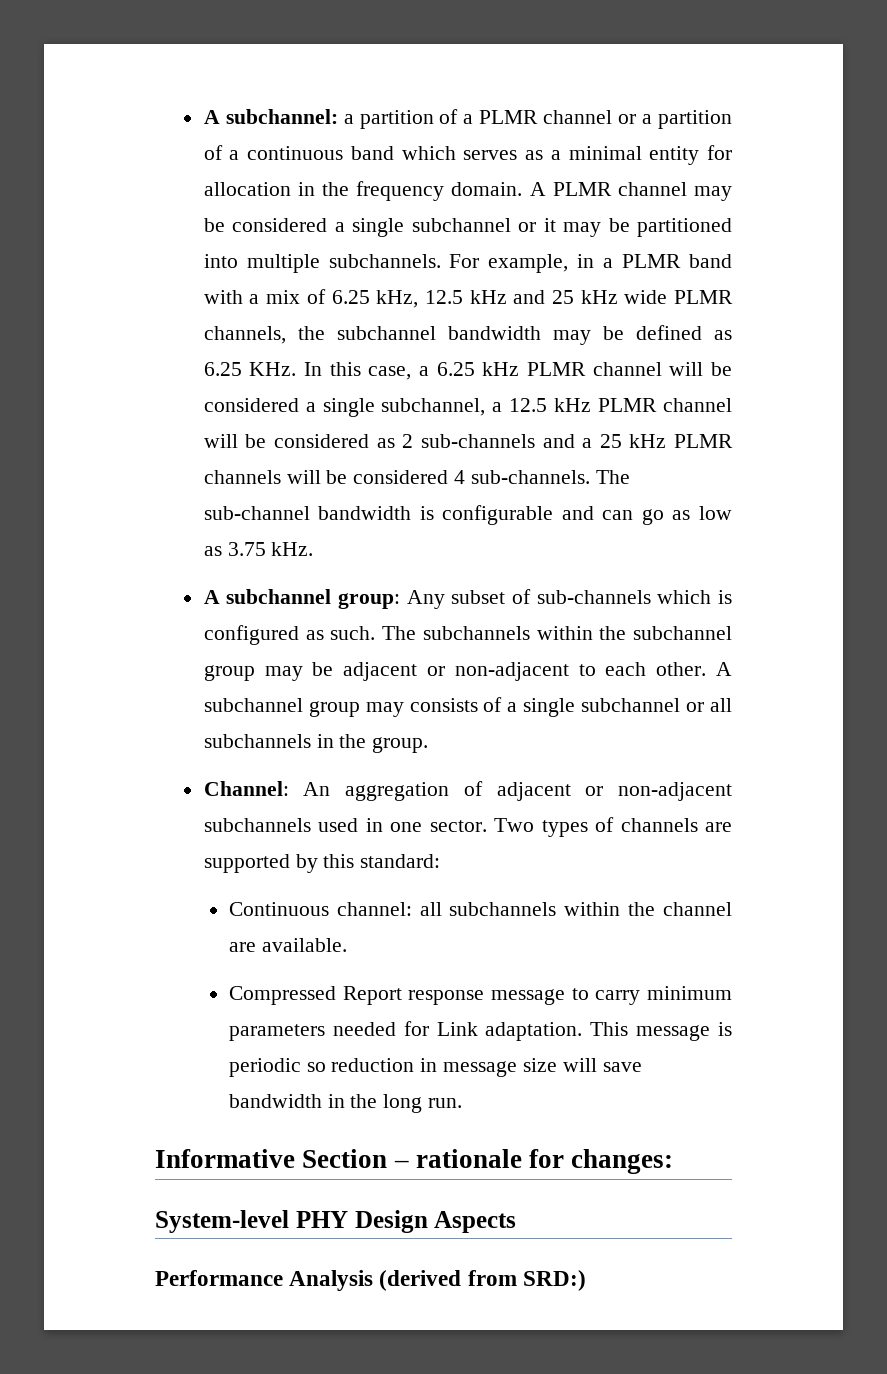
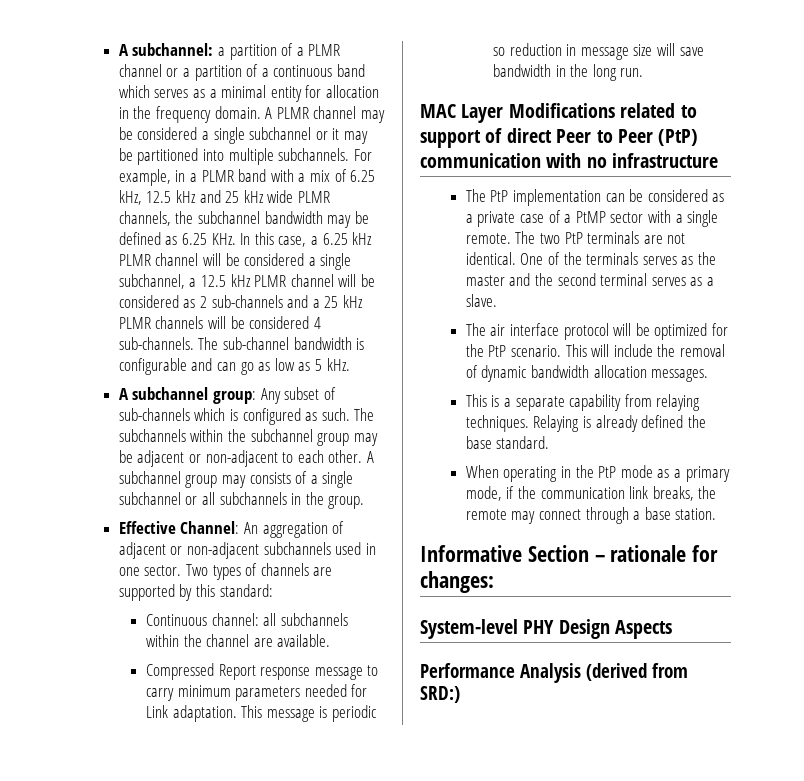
[227,542,266,556] 3.75 -> [314,359,322,371] 5
(429, 745) none -> [118,521,176,534] Effective
(463, 1103) none -> [420,103,697,123] [420,128,699,148] [420,153,719,168] [465,189,725,206] [465,210,719,227] [465,231,686,244] [465,252,716,265] [465,273,714,286] [465,294,497,307] [465,323,728,340] [465,344,725,357] [465,365,709,382] [465,394,701,411] [465,415,706,432] [465,436,550,449] [465,465,730,482] [465,486,717,501] [465,507,717,524] // MAC Layer Modifications related to support of direct Peer to Peer (PtP) communication with no infrastructure // The PtP implementation can be considered as a private case of a PtMP sector with a single remote. The two PtP terminals are not identical. One of the terminals serves as the master and the second terminal serves as a slave. // The air interface protocol will be optimized for the PtP scenario. This will include the removal of dynamic bandwidth allocation messages. // This is a separate capability from relaying techniques. Relaying is already defined the base standard. // When operating in the PtP mode as a primary mode, if the communication link breaks, the remote may connect through a base station.

